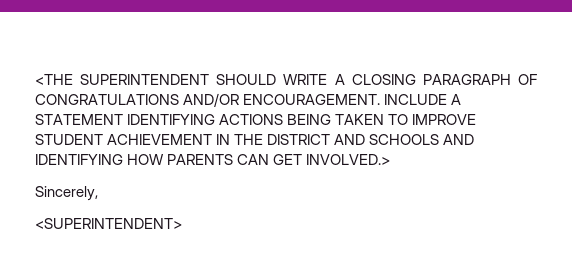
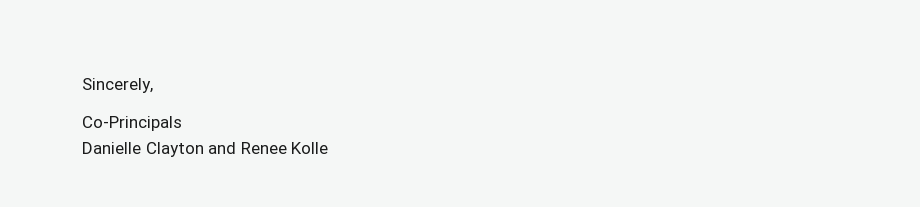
[35,74,538,85] [35,93,462,107] [35,114,477,125] [35,134,475,145] [35,154,391,165] [35,186,98,201] [35,218,182,229] <THE SUPERINTENDENT SHOULD WRITE A CLOSING PARAGRAPH OF CONGRATULATIONS AND/OR ENCOURAGEMENT. INCLUDE A STATEMENT IDENTIFYING ACTIONS BEING TAKEN TO IMPROVE STUDENT ACHIEVEMENT IN THE DISTRICT AND SCHOOLS AND IDENTIFYING HOW PARENTS CAN GET INVOLVED.> // Sincerely, // <SUPERINTENDENT> -> [82,78,153,93] [82,116,182,131] [82,142,329,157] Sincerely, // Co-Principals // Danielle Clayton and Renee Kolle

